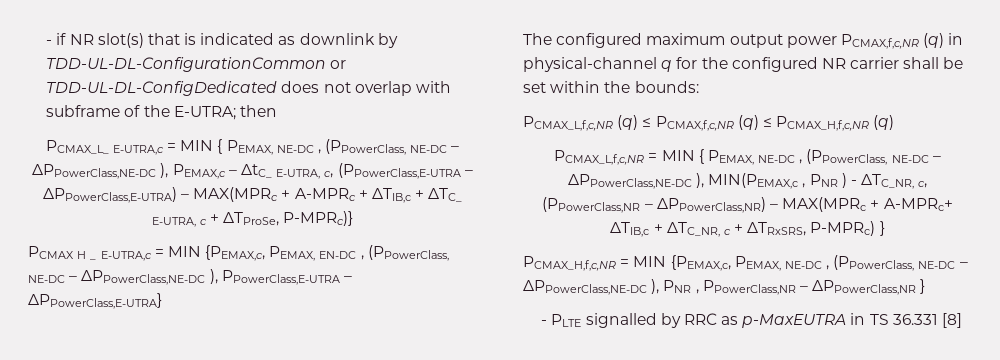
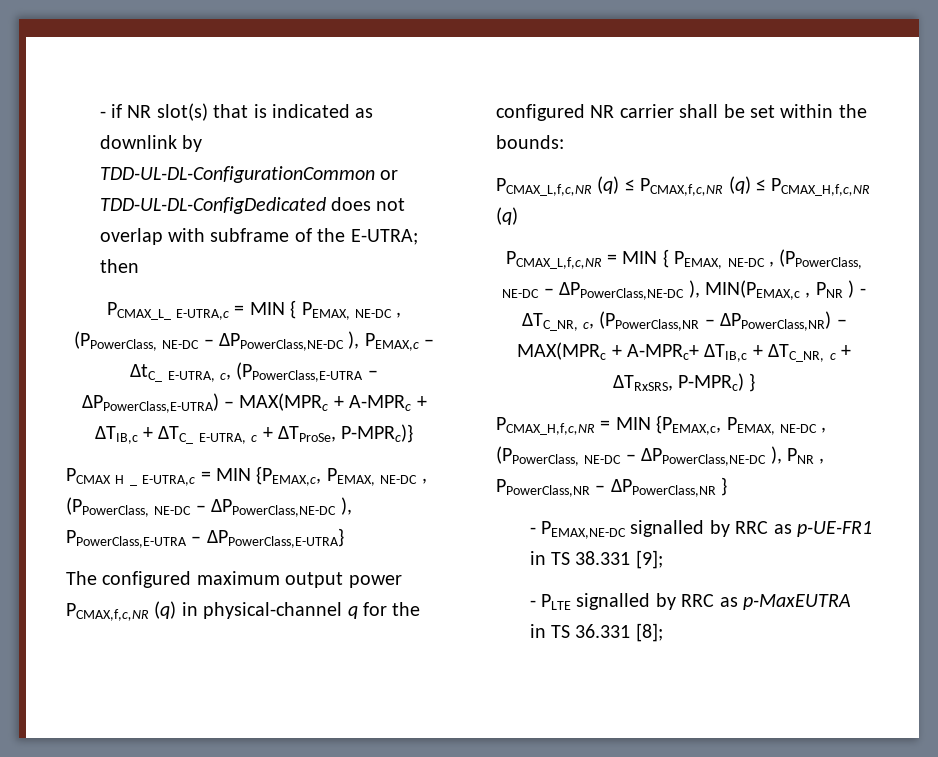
[319,251,357,259] EN-DC -> [380,475,418,484] NE-DC
(926, 286) none -> [529,520,872,539] [529,550,663,569] // - PEMAX,NE-DC signalled by RRC as p-UE-FR1 in TS 38.331 [9];
[942,313,963,328] [8] -> [635,623,663,642] [8];

